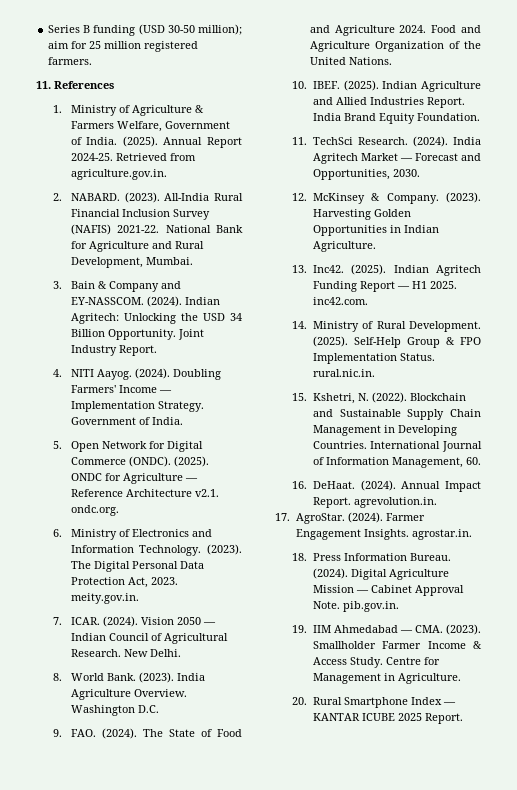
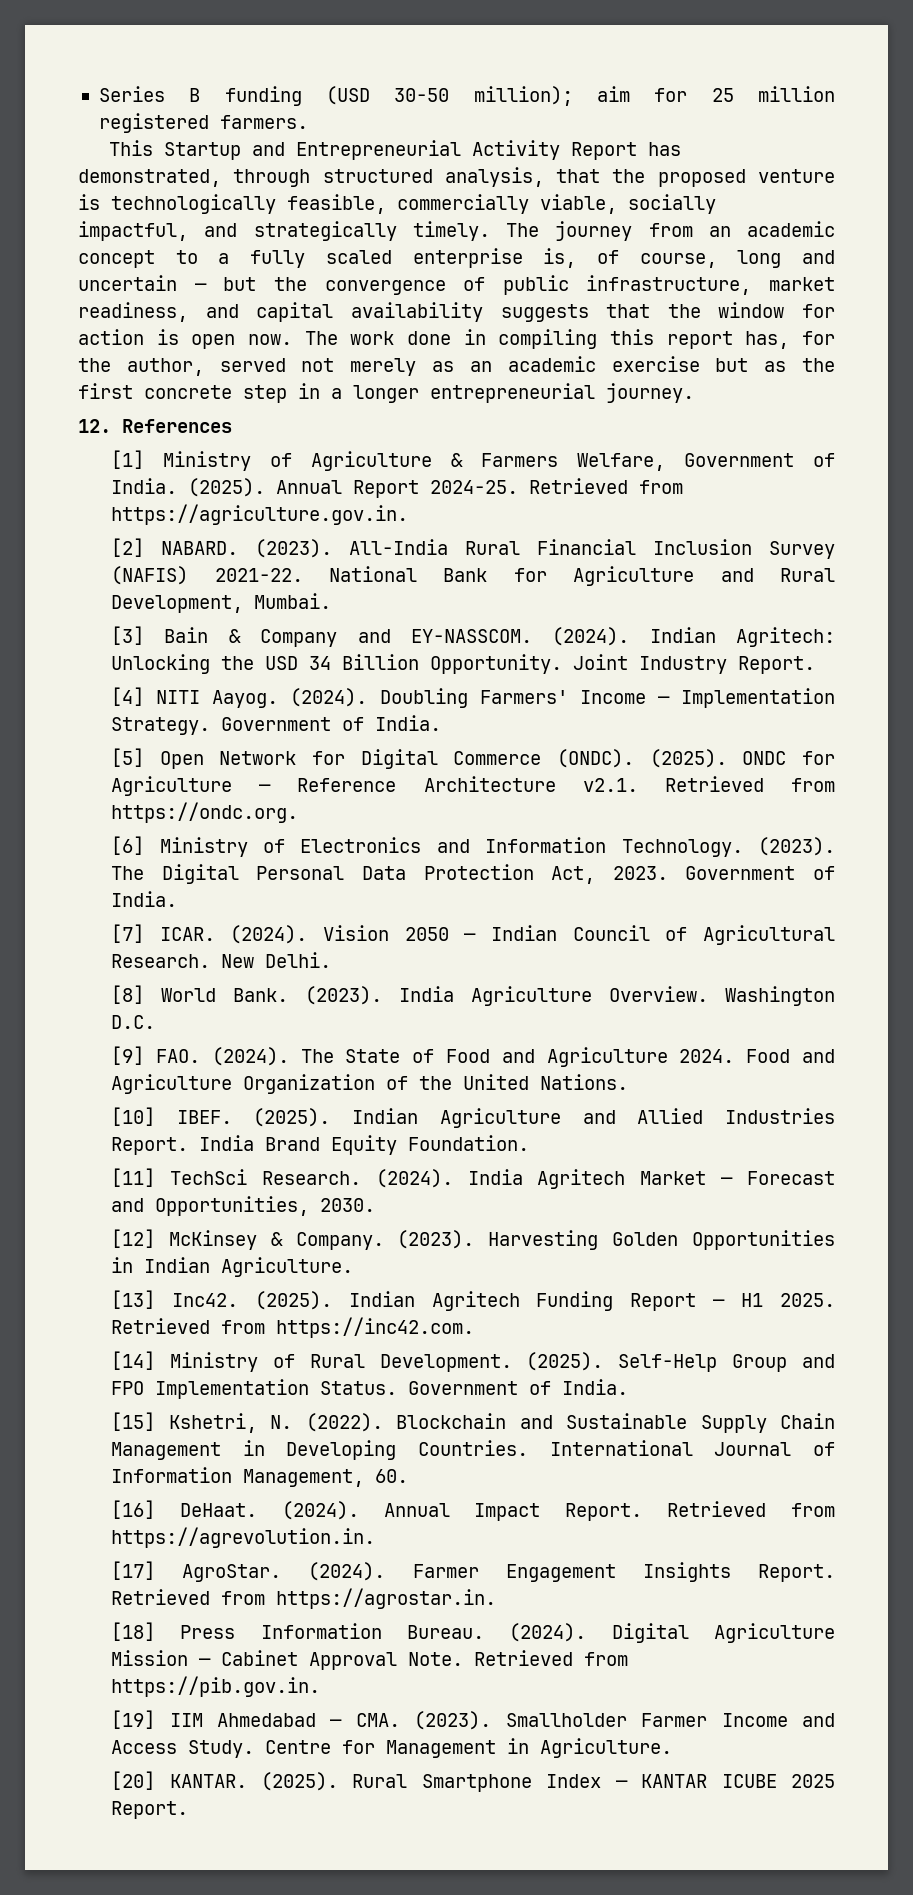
[36,81,51,89] 11. -> [109,140,682,160] [78,167,836,187] [78,194,716,214] [78,221,835,241] [78,248,836,268] [78,275,835,295] [78,302,835,322] [78,329,835,349] [78,356,836,376] [78,383,694,403] [78,419,111,433] This Startup and Entrepreneurial Activity Report has demonstrated, through structured analysis, that the proposed venture is technologically feasible, commercially viable, socially impactful, and strategically timely. The journey from an academic concept to a fully scaled enterprise is, of course, long and uncertain — but the convergence of public infrastructure, market readiness, and capital availability suggests that the window for action is open now. The work done in compiling this report has, for the author, served not merely as an academic exercise but as the first concrete step in a longer entrepreneurial journey. // 12.
[53,105,63,113] 1. -> [111,450,145,469] [1]
[70,169,167,180] [53,193,63,201] agriculture.gov.in. // 2. -> [111,504,409,525] [111,538,145,557] https://agriculture.gov.in. // [2]
[53,281,63,289] 3. -> [111,626,145,645] [3]
[53,369,63,377] 4. -> [111,687,145,706] [4]
[53,441,63,449] 5. -> [111,748,145,767] [5]
[70,505,119,516] [53,529,63,537] ondc.org. // 6. -> [664,776,835,792] [111,802,299,823] [111,836,145,855] Retrieved from https://ondc.org. // [6]
[70,593,139,604] [53,617,63,625] meity.gov.in. // 7. -> [685,866,835,880] [111,891,178,907] [111,924,145,943] Government of India. // [7]
[53,673,63,681] 8. -> [111,985,145,1004] [8]
[53,729,63,737] 9. -> [111,1046,145,1065] [9]
[292,81,308,89] 10. -> [111,1107,156,1126] [10]
[292,137,308,145] 11. -> [111,1168,156,1187] [11]
[292,193,308,201] 12. -> [111,1229,156,1248] [12]
[292,265,308,273] 13. -> [111,1290,156,1309] [13]
[312,297,368,305] [292,321,308,329] inc42.com. // 14. -> [111,1317,475,1338] [111,1351,156,1370] Retrieved from https://inc42.com. // [14]
[445,337,455,345] & -> [801,1354,835,1368] and
[312,369,375,377] [292,393,308,401] rural.nic.in. // 15. -> [408,1379,629,1395] [111,1412,156,1431] Government of India. // [15]
[292,481,308,489] 16. -> [111,1500,156,1519] [16]
[353,497,437,508] [275,512,425,524] [295,529,472,540] [292,553,308,561] agrevolution.in. // 17. AgroStar. (2024). Farmer Engagement Insights. agrostar.in. // 18. -> [667,1501,835,1517] [111,1527,376,1548] [111,1561,835,1582] [111,1588,497,1609] [111,1622,156,1641] Retrieved from https://agrevolution.in. // [17] AgroStar. (2024). Farmer Engagement Insights Report. Retrieved from https://agrostar.in. // [18]
[342,601,399,612] [292,625,308,633] pib.gov.in. // 19. -> [474,1650,629,1666] [111,1676,321,1697] [111,1710,156,1729] Retrieved from https://pib.gov.in. // [19]
[473,641,482,649] & -> [802,1713,835,1727] and
[292,697,308,705] 20. -> [111,1771,338,1791] [20] KANTAR. (2025).

